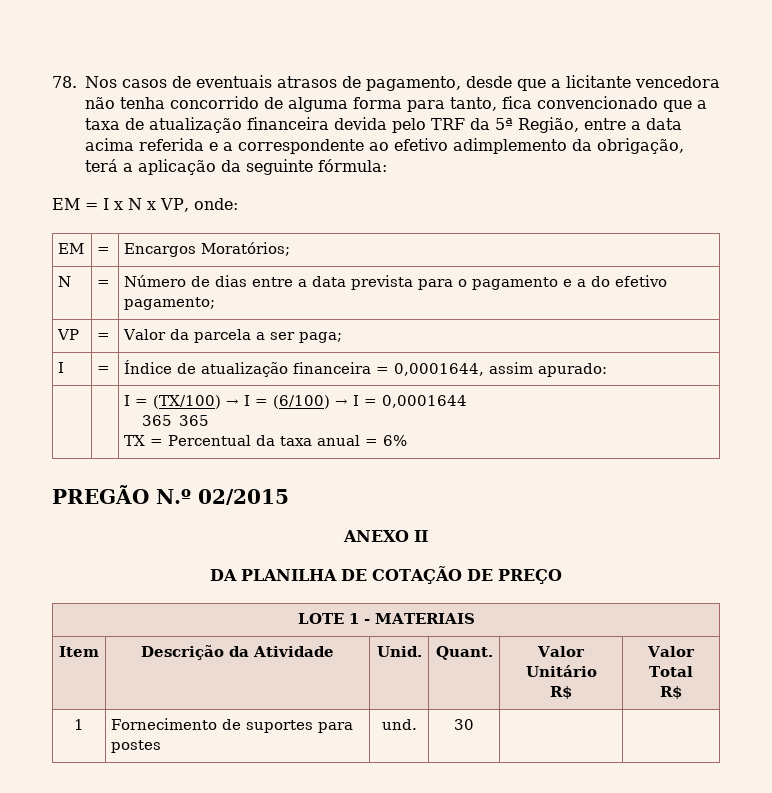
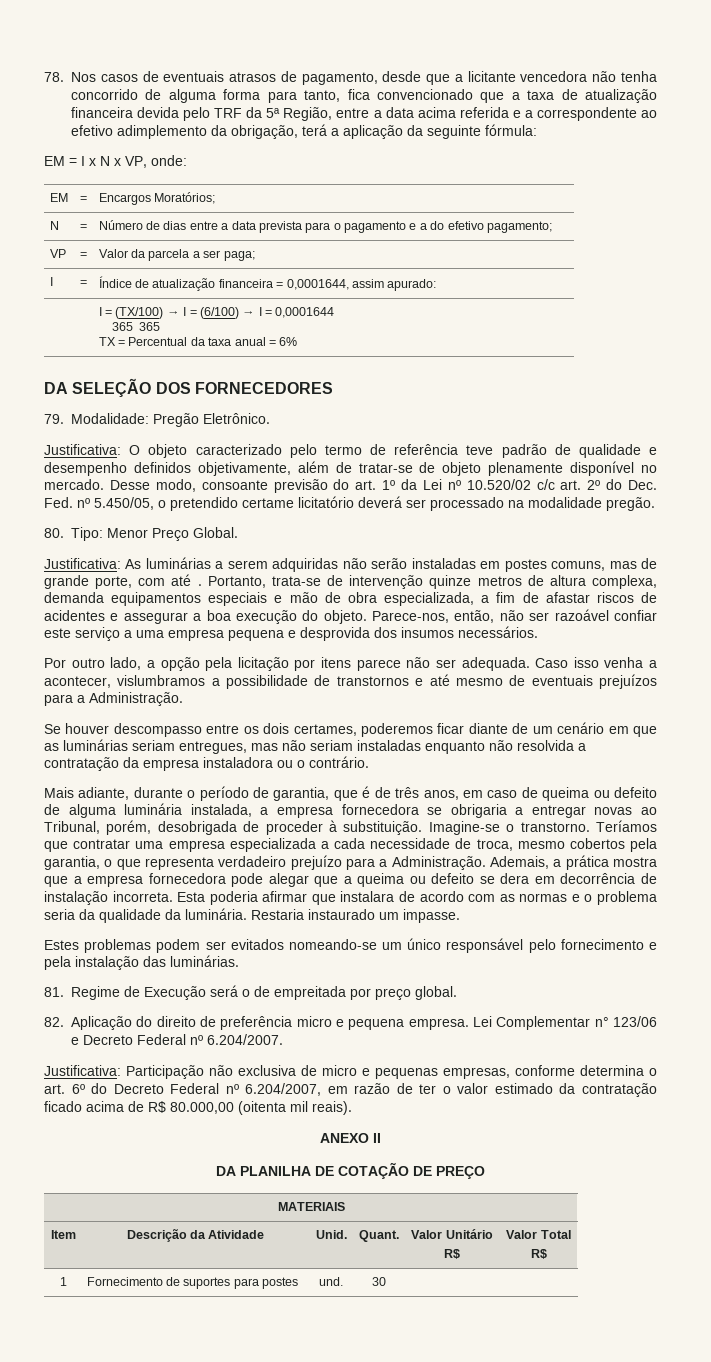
[52,485,289,505] PREGÃO N.º 02/2015 -> [44,378,333,397] [44,413,270,427] [44,444,657,458] [44,461,657,476] [44,479,657,493] [44,496,655,511] [44,527,238,541] [44,557,657,572] [44,574,657,589] [44,592,657,606] [44,609,657,624] [44,626,538,641] [44,657,657,671] [44,674,658,689] [44,692,183,706] [44,722,658,737] [44,739,586,754] [44,756,369,771] [44,786,658,801] [44,803,657,818] [44,820,657,835] [44,838,657,852] [44,855,657,870] [44,873,658,887] [44,891,657,905] [44,908,460,923] [44,938,657,953] [44,955,239,970] [44,985,457,1000] [44,1016,657,1030] [71,1034,283,1045] [44,1065,657,1079] [44,1083,658,1097] [44,1101,352,1115] DA SELEÇÃO DOS FORNECEDORES // 79. Modalidade: Pregão Eletrônico. // Justificativa: O objeto caracterizado pelo termo de referência teve padrão de qualidade e desempenho definidos objetivamente, além de tratar-se de objeto plenamente disponível no mercado. Desse modo, consoante previsão do art. 1º da Lei nº 10.520/02 c/c art. 2º do Dec. Fed. nº 5.450/05, o pretendido certame licitatório deverá ser processado na modalidade pregão. // 80. Tipo: Menor Preço Global. // Justificativa: As luminárias a serem adquiridas não serão instaladas em postes comuns, mas de grande porte, com até . Portanto, trata-se de intervenção quinze metros de altura complexa, demanda equipamentos especiais e mão de obra especializada, a fim de afastar riscos de acidentes e assegurar a boa execução do objeto. Parece-nos, então, não ser razoável confiar este serviço a uma empresa pequena e desprovida dos insumos necessários. // Por outro lado, a opção pela licitação por itens parece não ser adequada. Caso isso venha a acontecer, vislumbramos a possibilidade de transtornos e até mesmo de eventuais prejuízos para a Administração. // Se houver descompasso entre os dois certames, poderemos ficar diante de um cenário em que as luminárias seriam entregues, mas não seriam instaladas enquanto não resolvida a contratação da empresa instaladora ou o contrário. // Mais adiante, durante o período de garantia, que é de três anos, em caso de queima ou defeito de alguma luminária instalada, a empresa fornecedora se obrigaria a entregar novas ao Tribunal, porém, desobrigada de proceder à substituição. Imagine-se o transtorno. Teríamos que contratar uma empresa especializada a cada necessidade de troca, mesmo cobertos pela garantia, o que representa verdadeiro prejuízo para a Administração. Ademais, a prática mostra que a empresa fornecedora pode alegar que a queima ou defeito se dera em decorrência de instalação incorreta. Esta poderia afirmar que instalara de acordo com as normas e o problema seria da qualidade da luminária. Restaria instaurado um impasse. // Estes problemas podem ser evitados nomeando-se um único responsável pelo fornecimento e pela instalação das luminárias. // 81. Regime de Execução será o de empreitada por preço global. // 82. Aplicação do direito de preferência micro e pequena empresa. Lei Complementar n° 123/06 e Decreto Federal nº 6.204/2007. // Justificativa: Participação não exclusiva de micro e pequenas empresas, conforme determina o art. 6º do Decreto Federal nº 6.204/2007, em razão de ter o valor estimado da contratação ficado acima de R$ 80.000,00 (oitenta mil reais).
[297,613,370,624] LOTE 1 - -> (485, 1172) none

